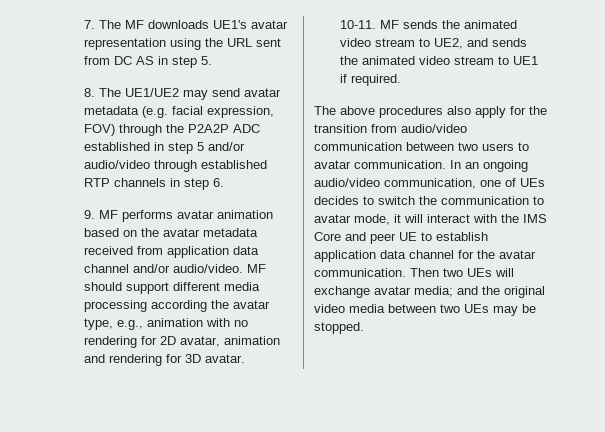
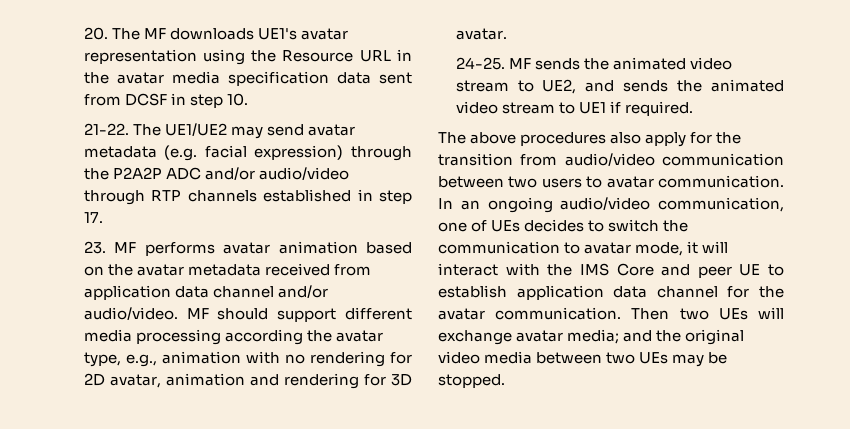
[83,20,95,29] 7. -> [83,27,108,40] 20.
[226,38,281,47] [83,56,212,68] [83,88,95,97] URL sent from DC AS in step 5. // 8. -> [282,49,412,62] [83,71,412,86] [83,93,248,108] [83,123,129,135] Resource URL in the avatar media specification data sent from DCSF in step 10. // 21-22.
[206,106,274,118] [83,124,115,136] expression, FOV) -> [254,145,344,160] expression)
[83,142,245,154] [83,160,267,172] [83,178,224,190] [83,210,95,219] established in step 5 and/or audio/video through established RTP channels in step 6. // 9. -> [204,167,349,180] [83,189,412,205] [83,212,103,223] [83,241,106,254] and/or audio/video through RTP channels established in step 17. // 23.
[339,20,376,29] 10-11. -> [455,57,505,70] 24-25.

